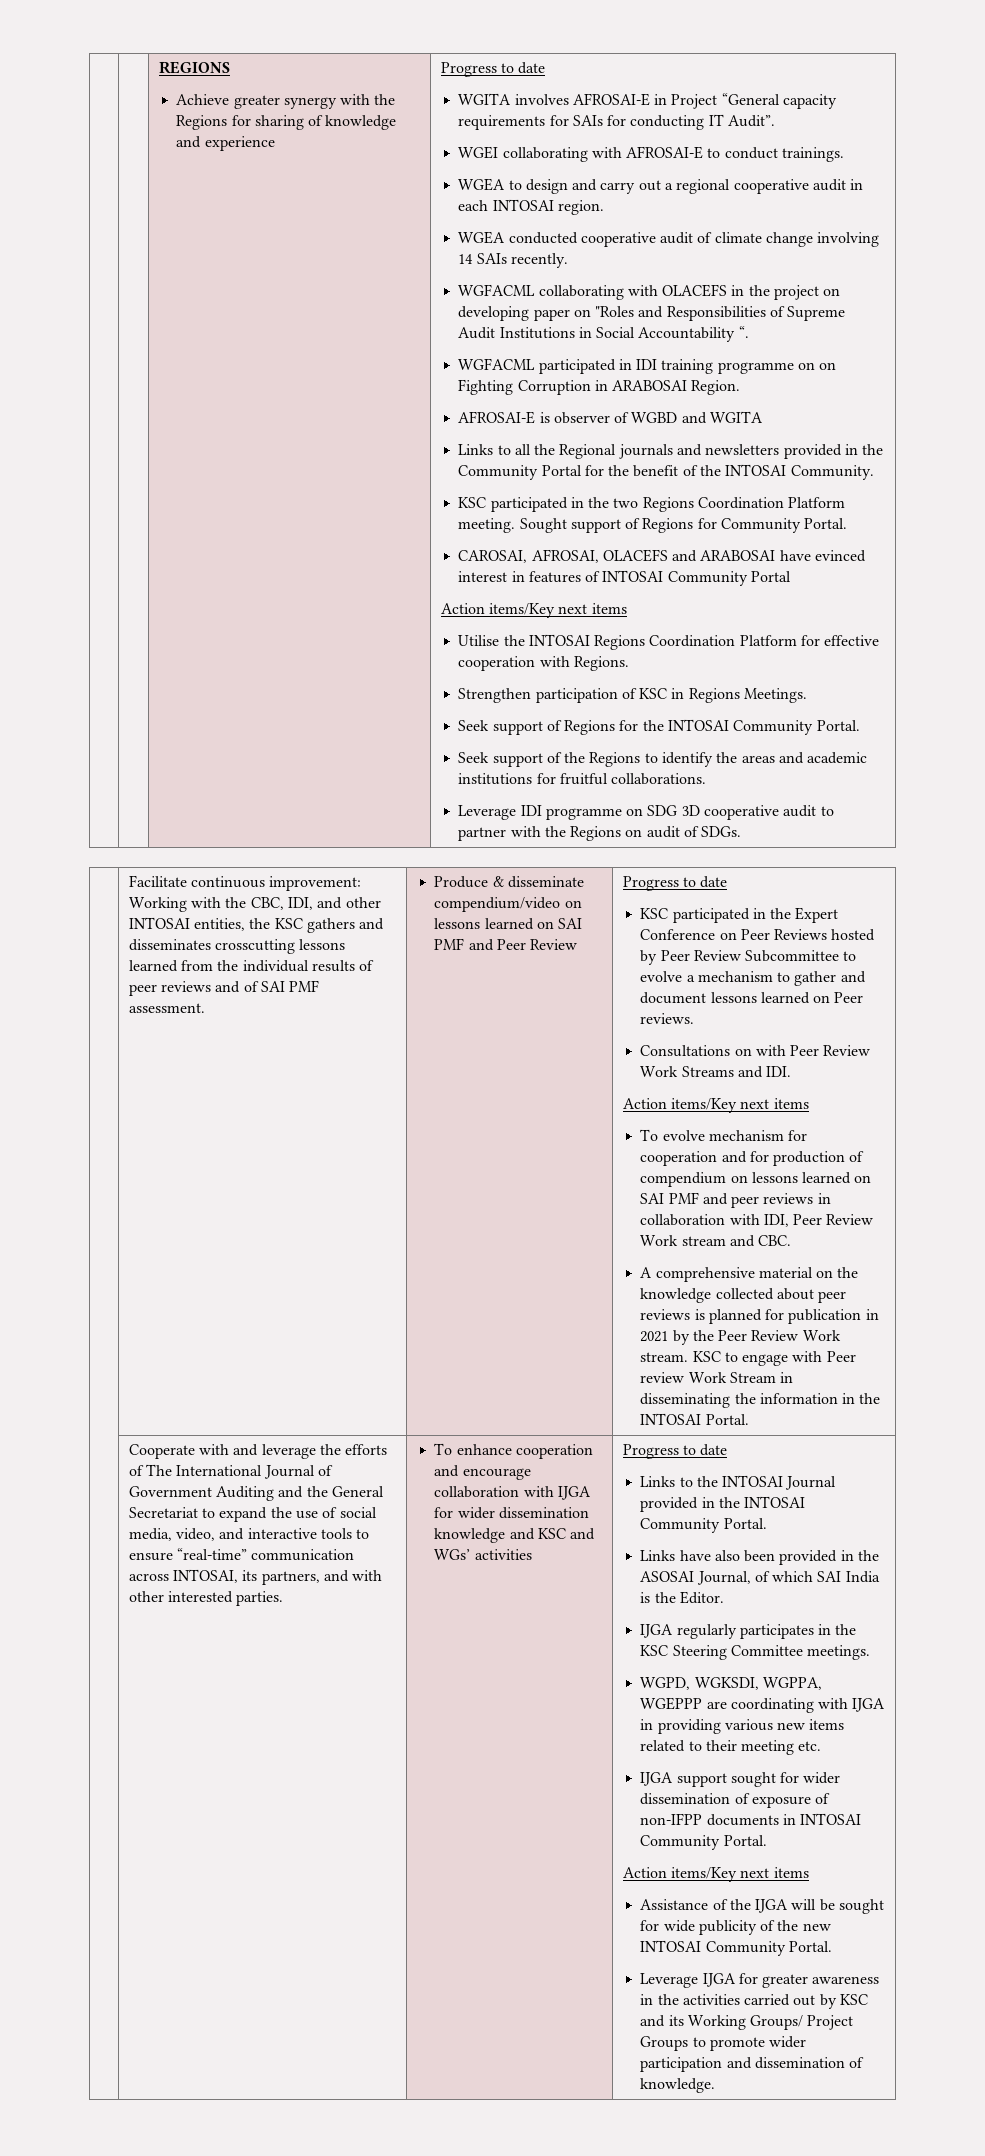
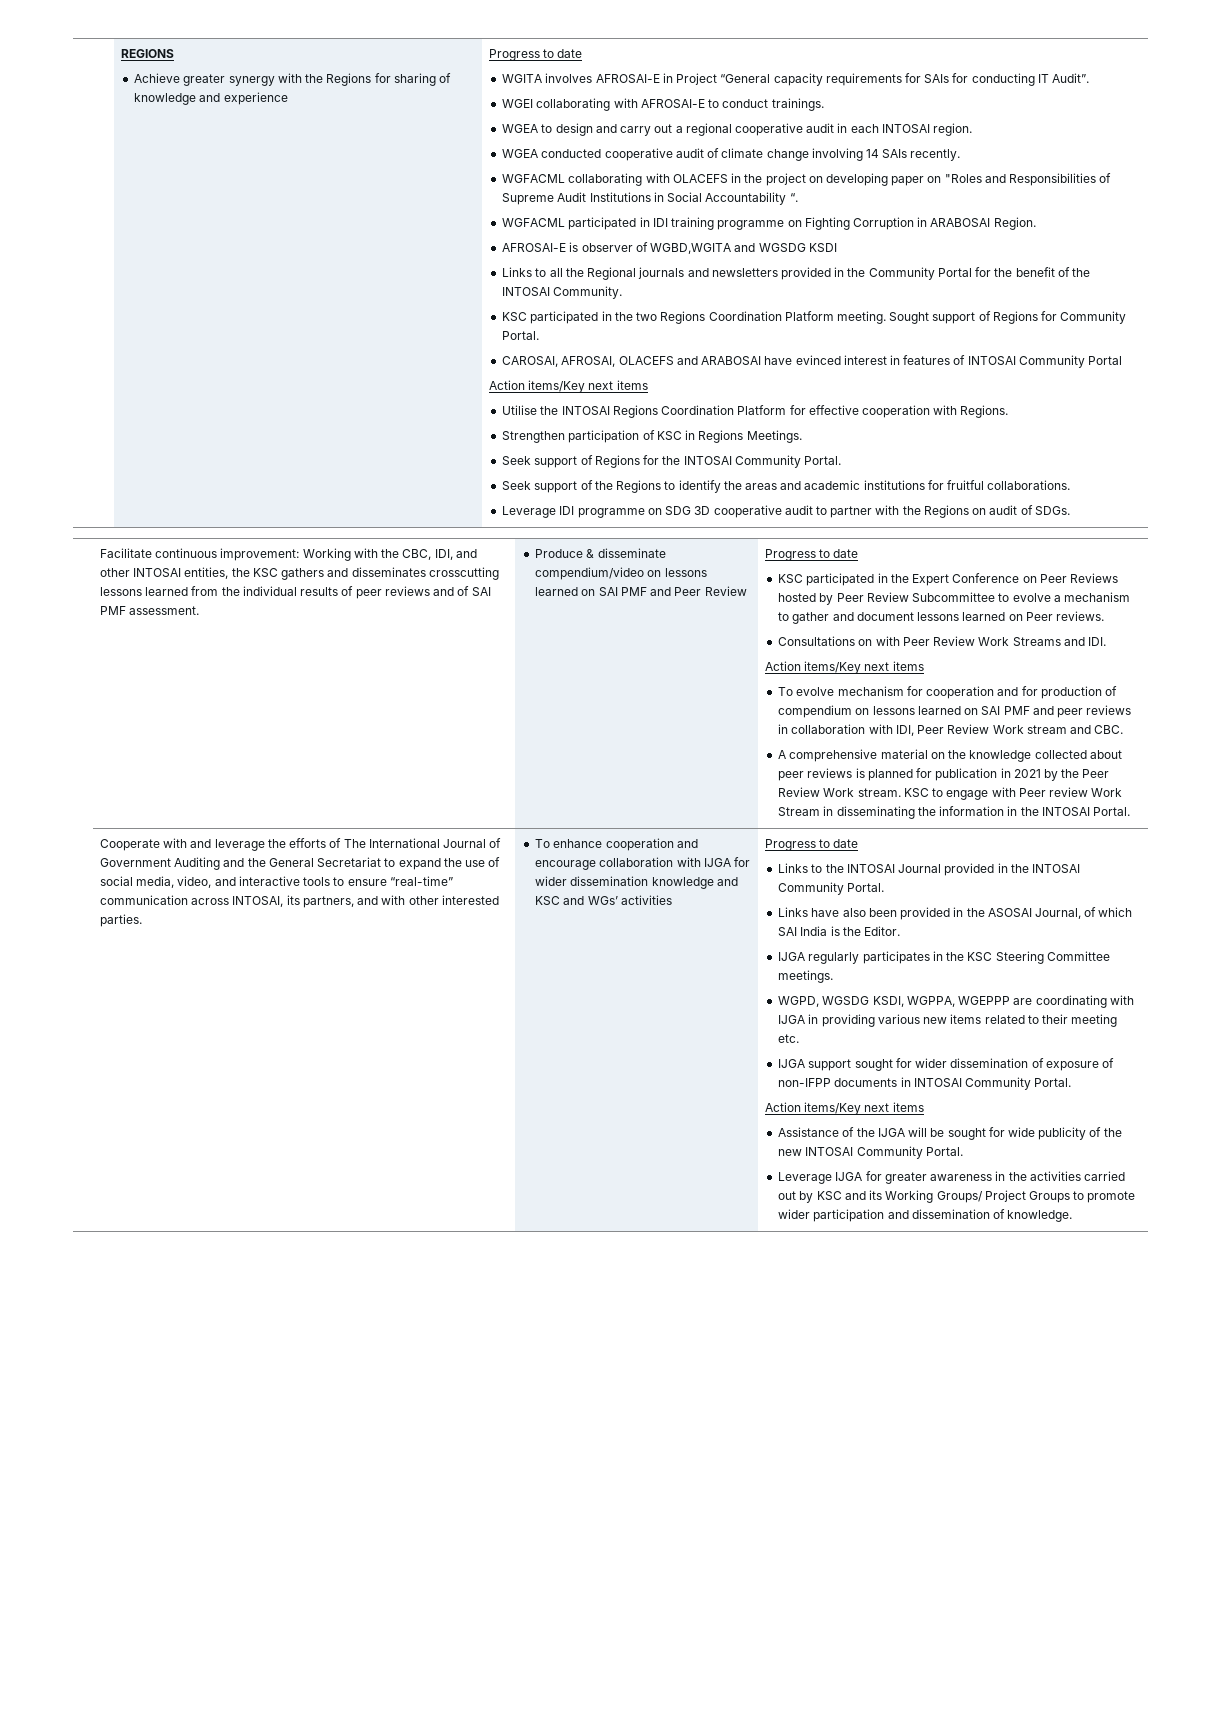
[819,362,837,370] on -> (802, 223) none
[631,411,764,424] WGBD and WGITA -> [650,243,837,254] WGBD,WGITA and WGSDG KSDI
[694,1677,759,1690] WGKSDI, -> [822,996,904,1007] WGSDG KSDI,

